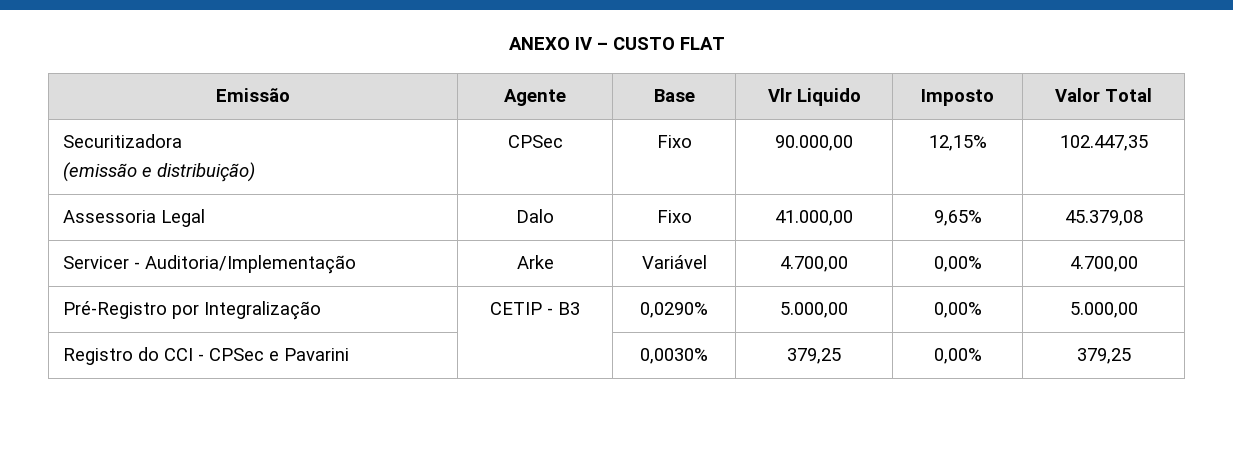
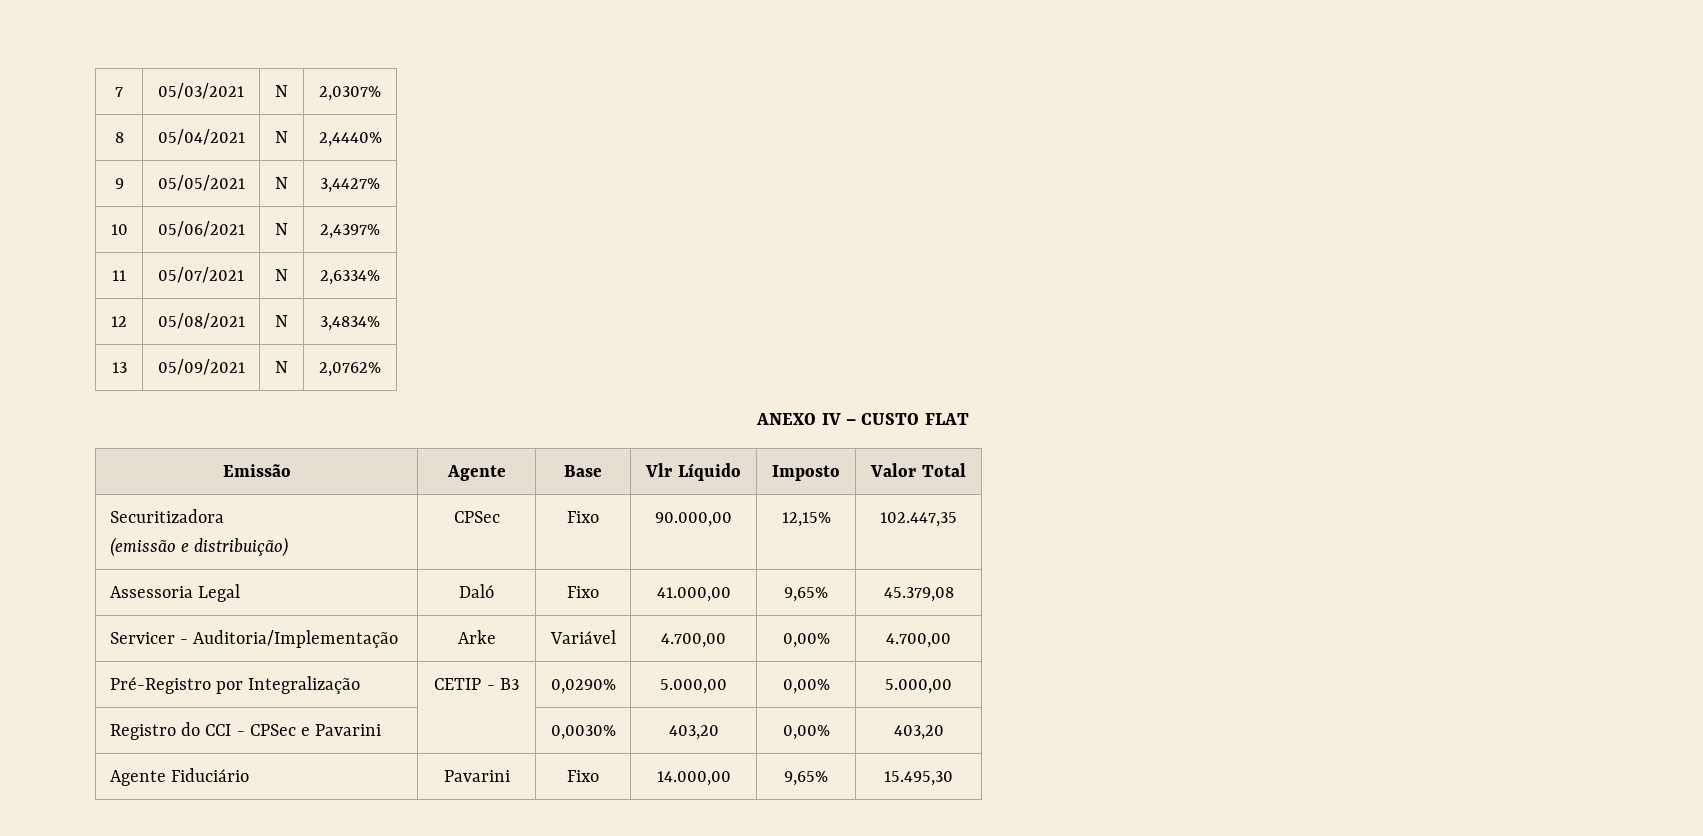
(508, 43) none -> [115,87,123,97] [158,83,244,99] [275,85,288,97] [319,86,381,101] [114,132,124,143] [157,129,245,145] [275,131,288,143] [318,132,382,147] [114,178,124,189] [157,175,245,191] [275,177,288,189] [320,178,380,193] [110,224,128,235] [157,221,245,237] [275,223,288,235] [320,224,380,239] [112,270,126,281] [158,267,244,283] [275,269,288,281] [320,270,380,285] [111,316,127,327] [157,313,245,329] [275,315,288,327] [320,316,380,331] [111,362,127,373] [157,359,245,375] [275,361,288,373] [319,362,381,377] 7 | 05/03/2021 | N | 2,0307% // 8 | 05/04/2021 | N | 2,4440% // 9 | 05/05/2021 | N | 3,4427% // 10 | 05/06/2021 | N | 2,4397% // 11 | 05/07/2021 | N | 2,6334% // 12 | 05/08/2021 | N | 3,4834% // 13 | 05/09/2021 | N | 2,0762% //
[796,88,861,106] Liquido -> [677,463,741,481] Líquido
[516,209,554,223] Dalo -> [459,584,494,598] Daló
[787,348,841,364] [933,348,982,364] [1076,348,1131,364] 379,25 | 0,00% | 379,25 -> [668,725,719,740] [782,725,830,740] [893,725,944,740] [109,768,249,786] [443,770,510,782] [567,770,599,782] [656,771,731,786] [784,771,828,786] [884,771,953,786] 403,20 | 0,00% | 403,20 // Agente Fiduciário | Pavarini | Fixo | 14.000,00 | 9,65% | 15.495,30

